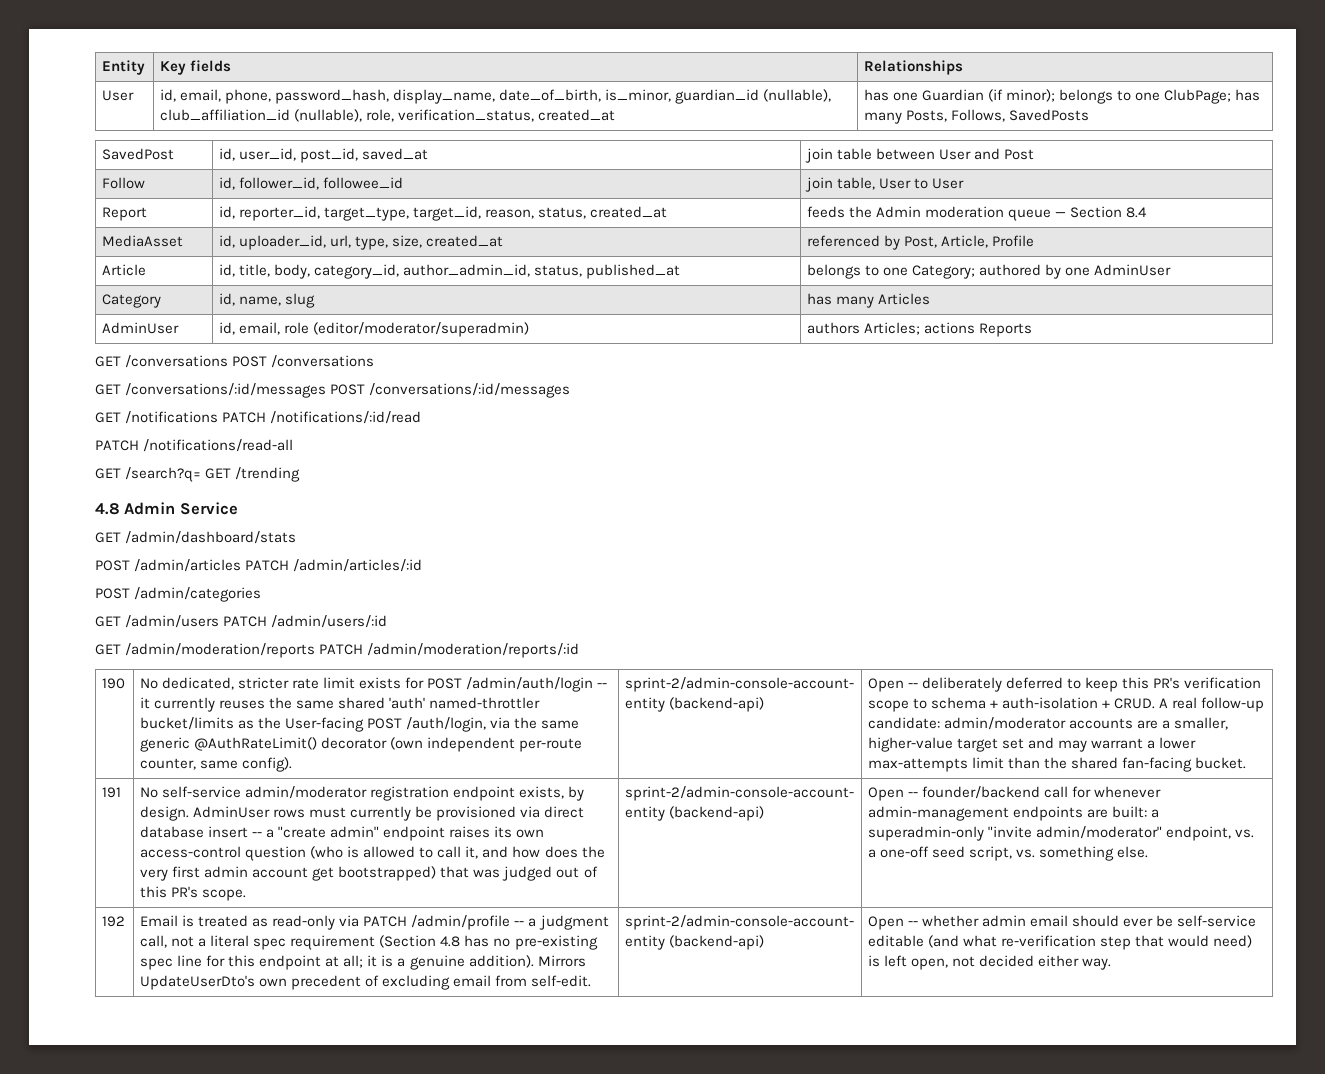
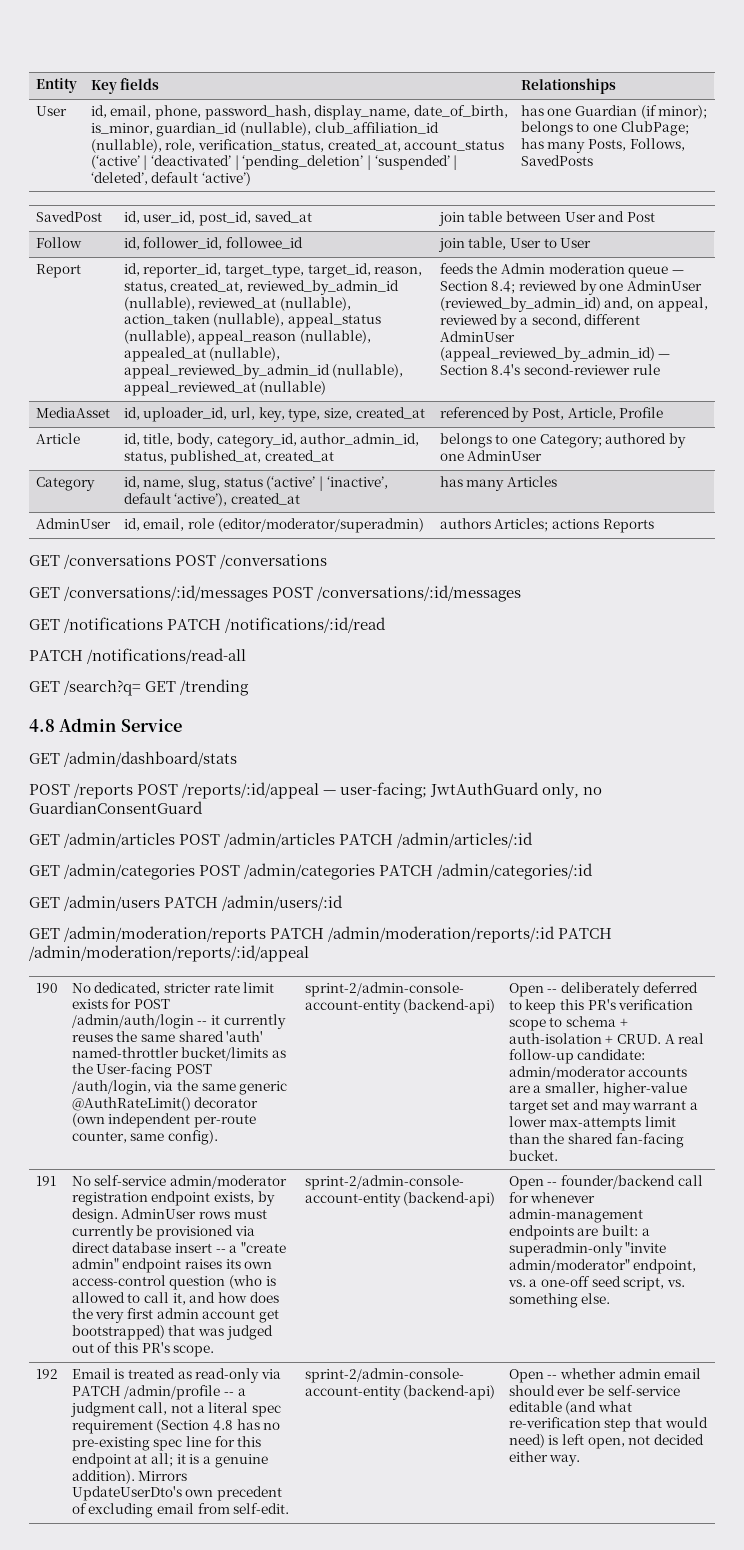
[538,109,616,121] created_at -> [327,139,505,152] [90,155,458,170] [90,172,251,186] created_at, account_status (‘active’ | ‘deactivated’ | ‘pending_deletion’ | ‘suspended’ | ‘deleted’, default ‘active’)
[590,206,668,218] created_at -> [170,280,399,295] [123,297,351,311] [123,313,381,328] [123,330,371,345] [123,347,281,362] [123,364,404,379] [123,381,327,396] created_at, reviewed_by_admin_id (nullable), reviewed_at (nullable), action_taken (nullable), appeal_status (nullable), appeal_reason (nullable), appealed_at (nullable), appeal_reviewed_by_admin_id (nullable), appeal_reviewed_at (nullable)
[1126,207,1148,218] 8.4 -> [491,280,702,295] [439,297,708,312] [439,314,641,329] [439,331,515,342] [439,347,671,362] [439,364,660,376] 8.4; reviewed by one AdminUser (reviewed_by_admin_id) and, on appeal, reviewed by a second, different AdminUser (appeal_reviewed_by_admin_id) — Section 8.4's second-reviewer rule
(352, 241) none -> [258,407,285,422] key,
[586,264,681,279] published_at -> [170,450,334,465] published_at, created_at
[285,293,316,308] slug -> [187,476,388,491] [123,493,300,507] slug, status (‘active’ | ‘inactive’, default ‘active’), created_at
(130, 565) none -> [74,782,603,799] [29,801,203,814] [29,832,221,848] /reports POST /reports/:id/appeal — user-facing; JwtAuthGuard only, no GuardianConsentGuard // GET /admin/articles POST
(423, 565) none -> [29,863,196,880] GET /admin/categories
(262, 594) none -> [379,863,594,880] PATCH /admin/categories/:id
(580, 650) none -> [558,928,613,939] [29,945,309,962] PATCH /admin/moderation/reports/:id/appeal

